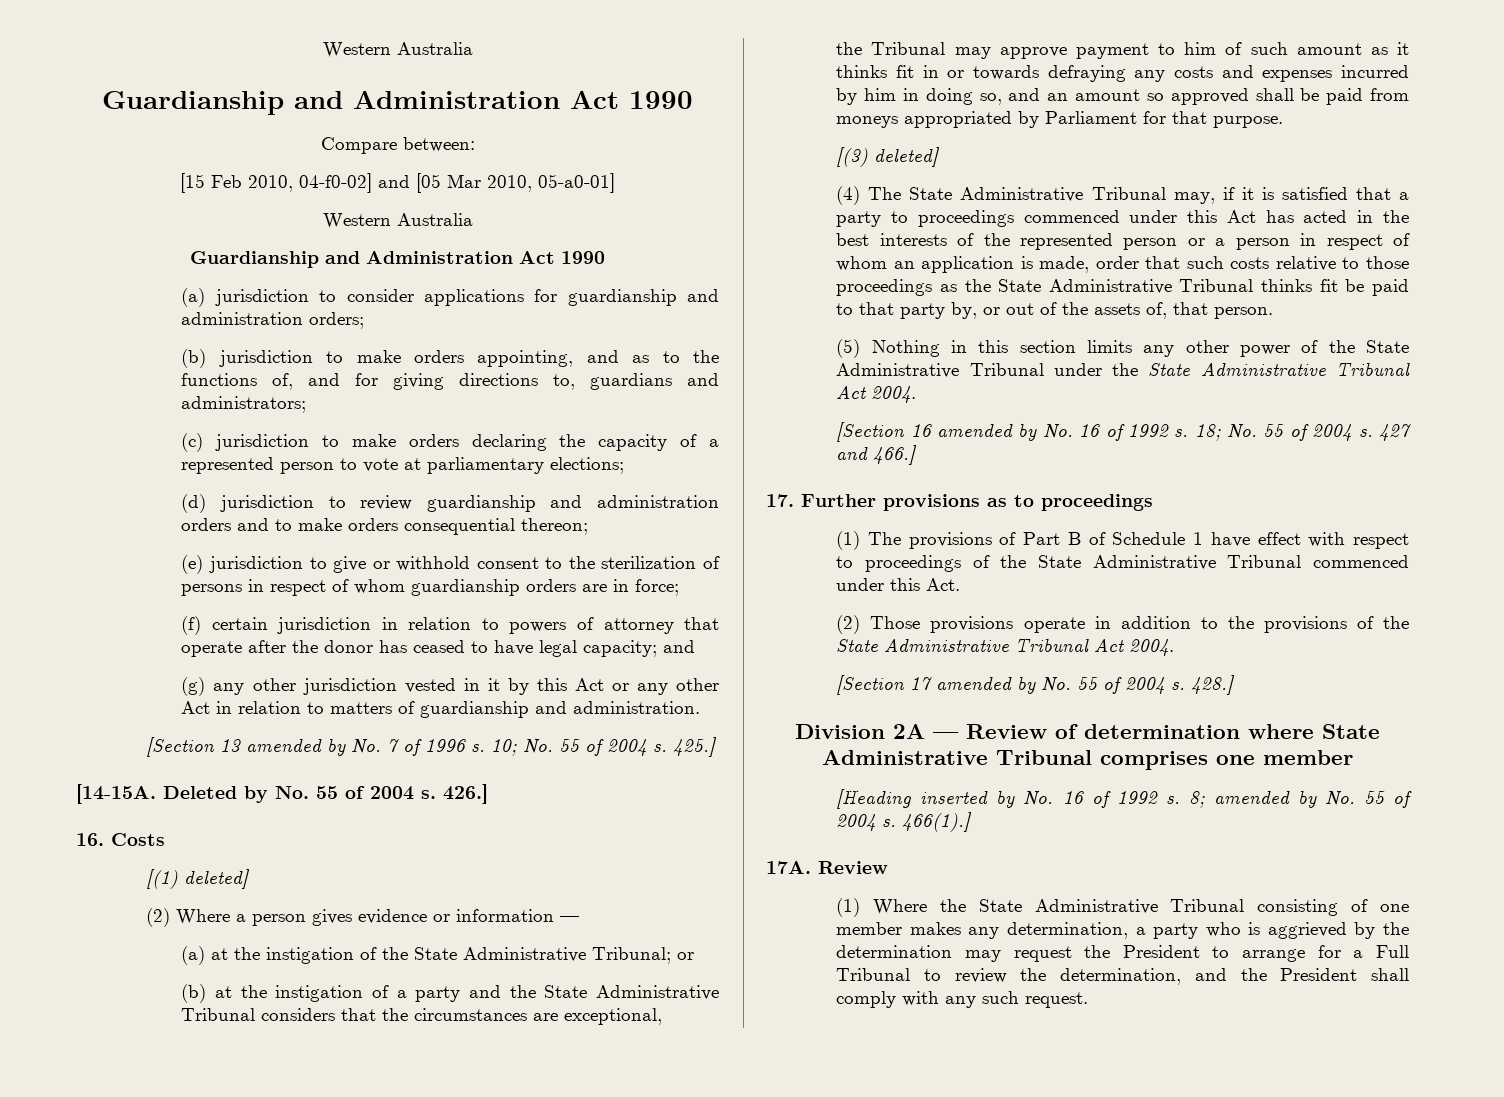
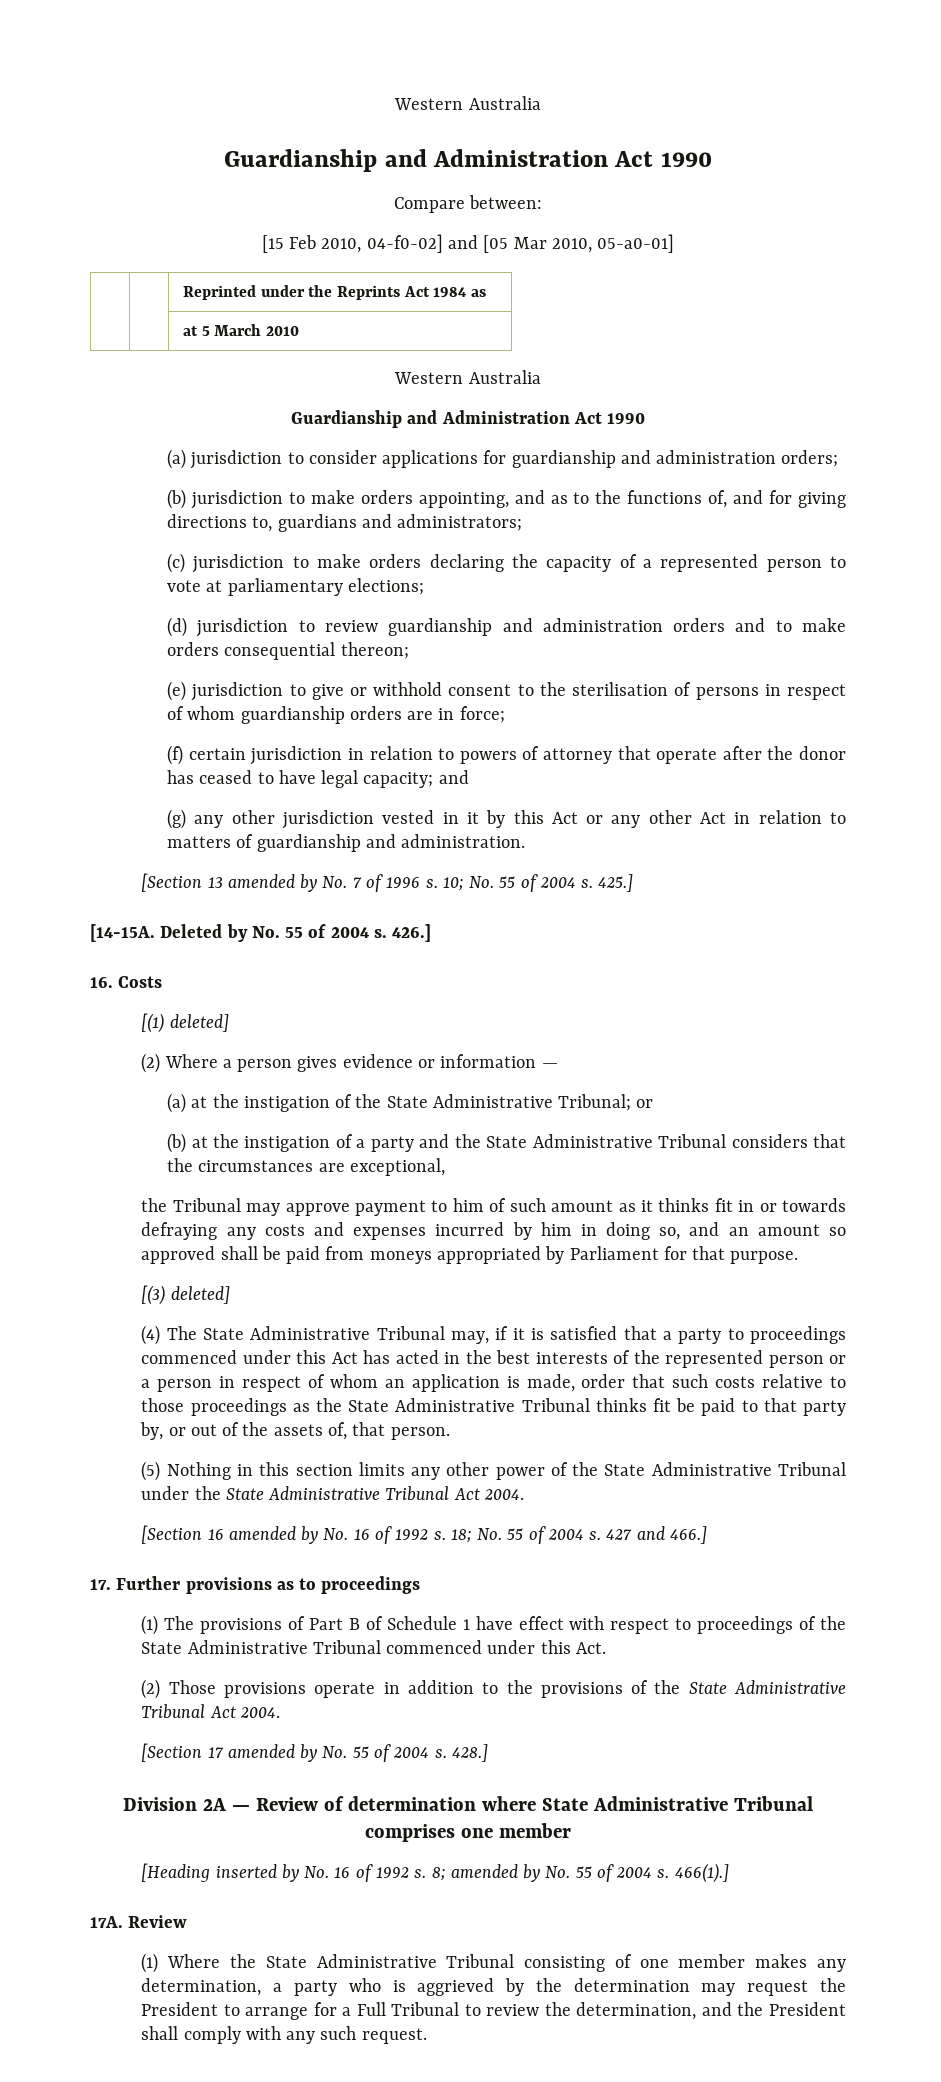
(615, 183) none -> [182,285,487,300] [182,324,299,336] // | | Reprinted under the Reprints Act 1984 as // | | at 5 March 2010
[601,556,697,569] sterilization -> [572,682,669,696] sterilisation

